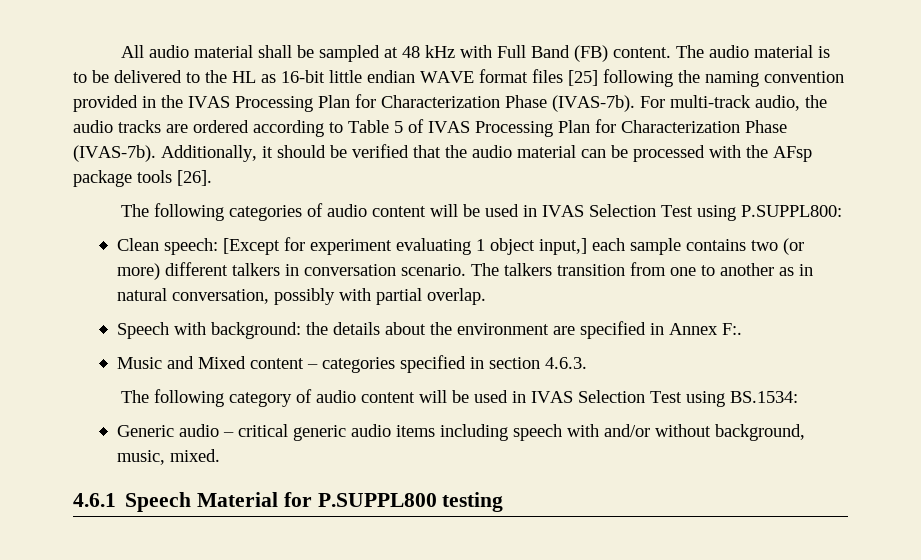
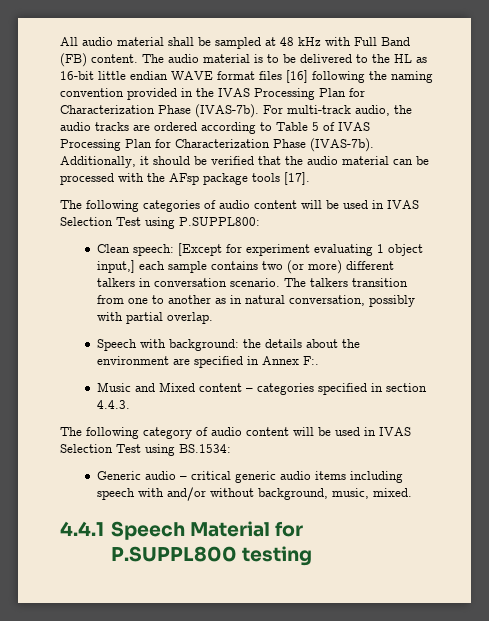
[568,70,598,86] [25] -> [286,70,308,83] [16]
[177,170,212,186] [26]. -> [284,172,310,185] [17].
[544,357,587,369] 4.6.3. -> [96,400,130,409] 4.4.3.
[73,493,116,507] 4.6.1 -> [60,521,104,536] 4.4.1

